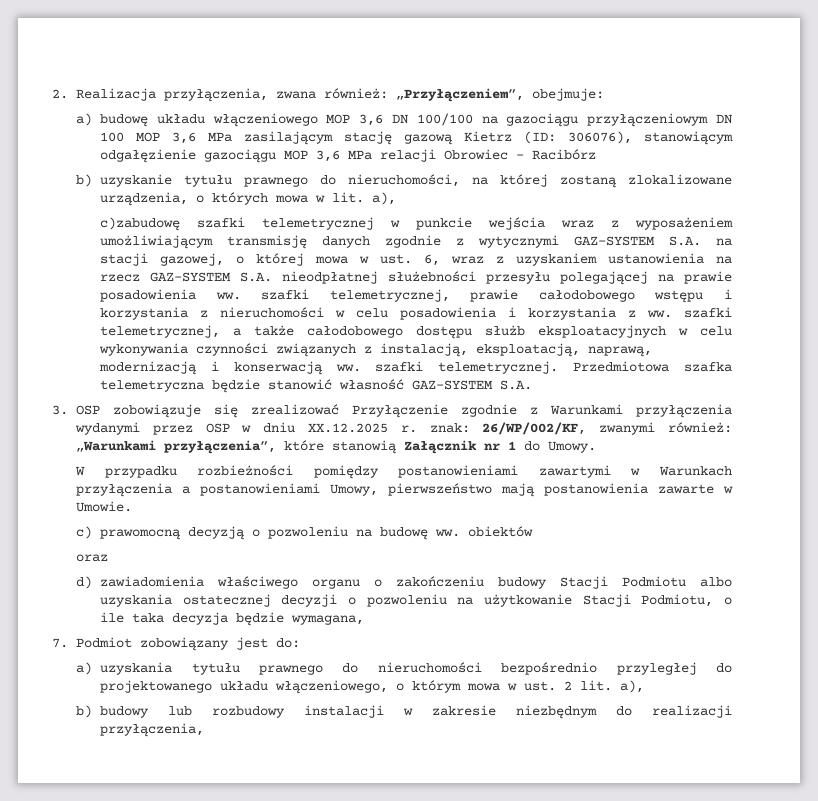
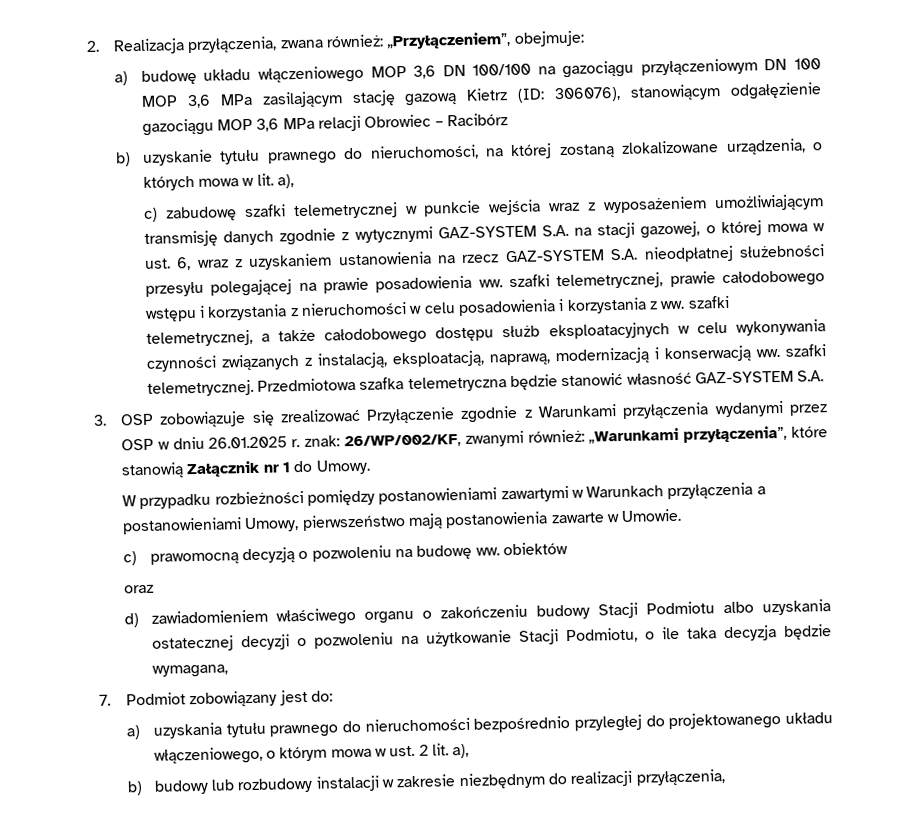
[100,217,181,231] c)zabudowę -> [143,206,237,222] c) zabudowę
[308,423,389,433] XX.12.2025 -> [208,436,288,449] 26.01.2025
[100,576,205,587] zawiadomienia -> [150,609,268,624] zawiadomieniem

